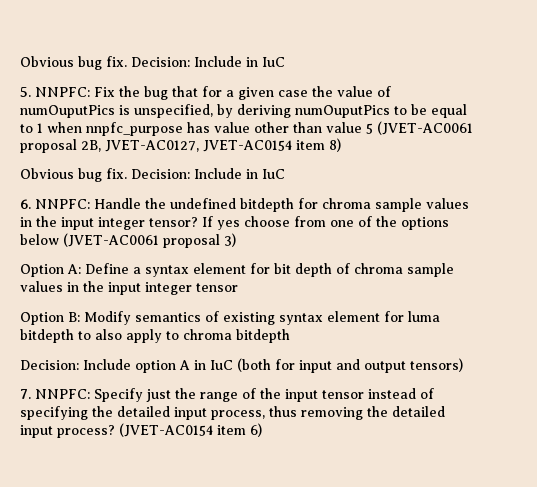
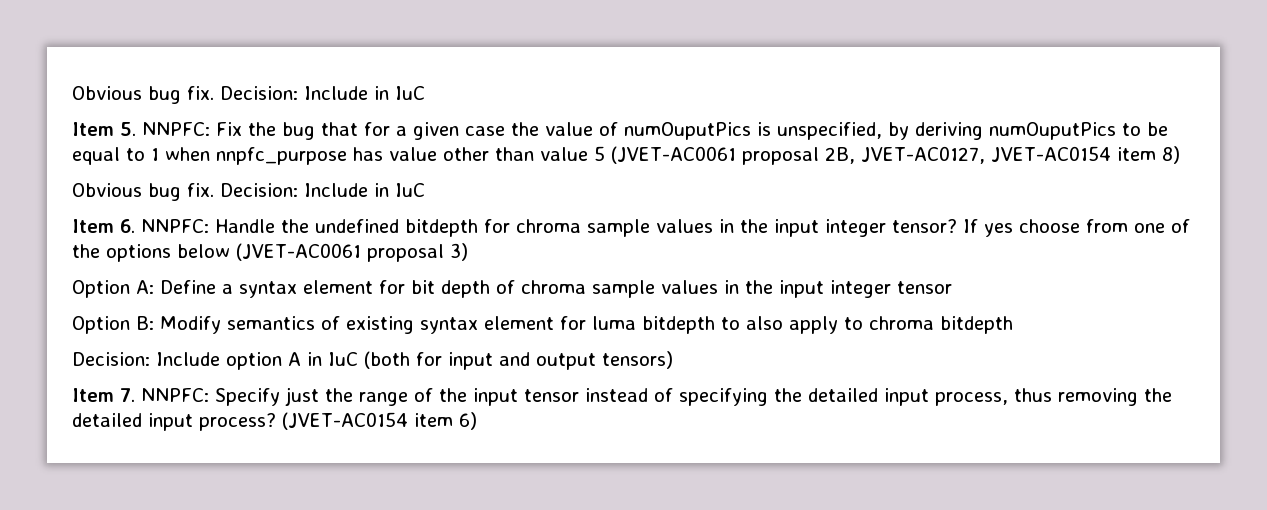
[20,56,285,70] Obvious bug fix. Decision: Include in IuC // -> [72,86,425,104] [72,122,114,136] Obvious bug fix. Decision: Include in IuC // Item
(285, 174) none -> [72,219,114,233] Item
(463, 365) none -> [72,388,114,402] Item

